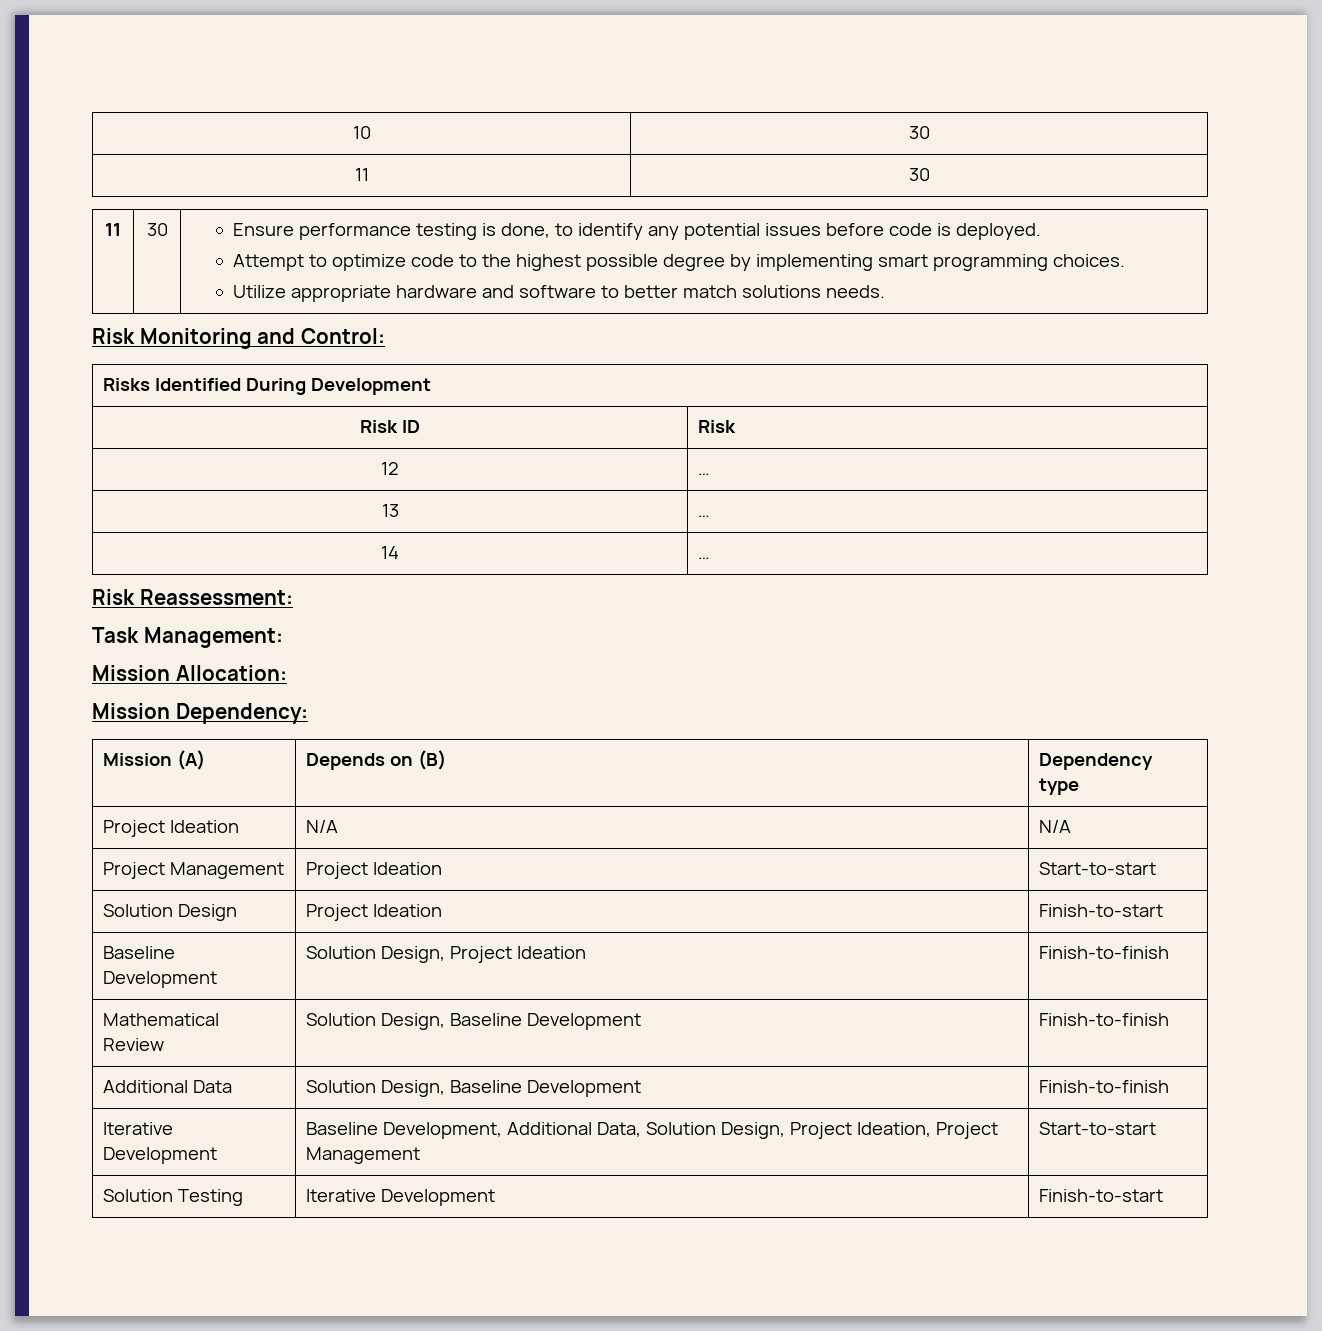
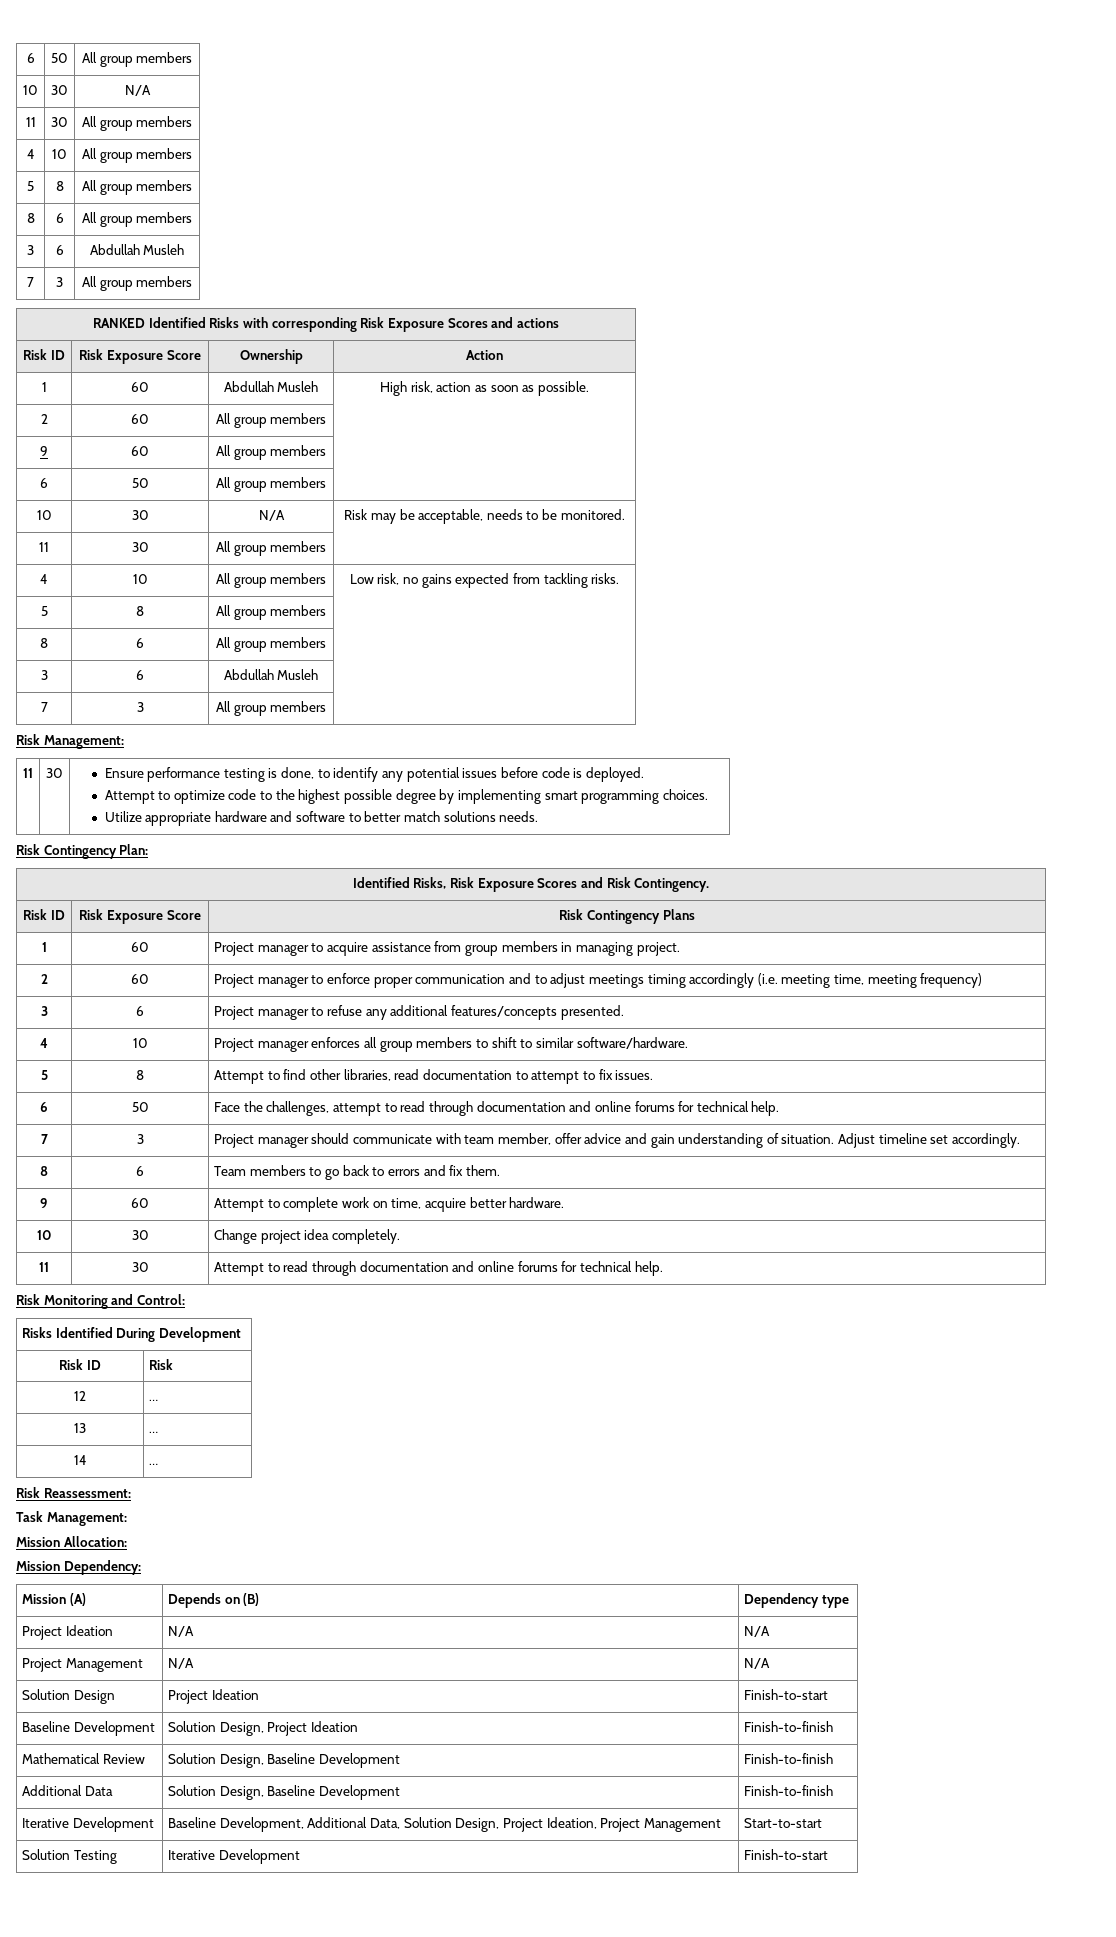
[352,126,371,139] [908,126,930,139] [354,168,369,181] [908,168,930,181] 10 | 30 // 11 | 30 -> [26,53,35,63] [51,53,68,63] [81,52,193,67] [23,85,38,95] [51,85,68,95] [124,85,151,96] [25,117,36,127] [51,117,68,127] [81,116,193,131] [26,149,35,159] [52,149,67,159] [81,148,193,163] [27,181,34,191] [55,181,64,191] [81,180,193,195] [26,213,35,223] [55,213,64,223] [81,212,193,227] [27,245,34,255] [55,245,64,255] [89,244,185,255] [27,277,34,287] [56,277,63,287] [81,276,193,291] [93,317,559,332] [23,349,65,360] [79,349,201,364] [239,349,303,364] [465,350,503,360] [41,382,47,392] [131,382,149,392] [223,381,319,392] [380,381,589,396] [40,414,48,424] [131,414,149,424] [215,413,327,428] [40,446,48,456] [131,446,149,456] [215,445,327,460] [40,478,48,488] [131,478,149,488] [215,477,327,492] [36,510,52,520] [131,510,149,520] [258,510,285,521] [344,509,625,524] [39,542,49,552] [131,542,149,552] [215,541,327,556] [40,574,48,584] [132,574,148,584] [215,573,327,588] [349,573,620,588] [40,606,48,616] [136,606,144,616] [215,605,327,620] [40,638,48,648] [136,638,144,648] [215,637,327,652] [40,670,48,680] [136,670,144,680] [223,669,319,680] [40,702,48,712] [136,702,144,712] [215,701,327,716] [16,734,124,749] 6 | 50 | All group members // 10 | 30 | N/A // 11 | 30 | All group members // 4 | 10 | All group members // 5 | 8 | All group members // 8 | 6 | All group members // 3 | 6 | Abdullah Musleh // 7 | 3 | All group members // RANKED Identified Risks with corresponding Risk Exposure Scores and actions // Risk ID | Risk Exposure Score | Ownership | Action // 1 | 60 | Abdullah Musleh | High risk, action as soon as possible. // 2 | 60 | All group members | // 9 | 60 | All group members | // 6 | 50 | All group members | // 10 | 30 | N/A | Risk may be acceptable, needs to be monitored. // 11 | 30 | All group members | // 4 | 10 | All group members | Low risk, no gains expected from tackling risks. // 5 | 8 | All group members | // 8 | 6 | All group members | // 3 | 6 | Abdullah Musleh | // 7 | 3 | All group members | // Risk Management:
(885, 291) none -> [16,844,149,859] [352,877,710,892] [23,909,65,920] [79,909,201,924] [559,909,695,924] [41,942,47,952] [131,942,149,952] [214,941,680,956] [40,974,48,984] [131,974,149,984] [214,973,983,988] [40,1006,48,1016] [136,1006,144,1016] [214,1005,624,1020] [40,1038,48,1048] [132,1038,148,1048] [214,1037,688,1052] [40,1070,48,1080] [136,1070,144,1080] [214,1069,654,1084] [40,1102,48,1112] [131,1102,149,1112] [214,1101,780,1116] [40,1134,48,1144] [136,1134,144,1144] [214,1133,1021,1148] [40,1166,48,1176] [136,1166,144,1176] [214,1165,500,1180] [40,1198,48,1208] [131,1198,149,1208] [214,1197,565,1212] [36,1230,52,1240] [131,1230,149,1240] [214,1229,400,1244] [39,1262,49,1272] [131,1262,149,1272] [214,1261,663,1276] // Risk Contingency Plan: // Identified Risks, Risk Exposure Scores and Risk Contingency. // Risk ID | Risk Exposure Score | Risk Contingency Plans // 1 | 60 | Project manager to acquire assistance from group members in managing project. // 2 | 60 | Project manager to enforce proper communication and to adjust meetings timing accordingly (i.e. meeting time, meeting frequency) // 3 | 6 | Project manager to refuse any additional features/concepts presented. // 4 | 10 | Project manager enforces all group members to shift to similar software/hardware. // 5 | 8 | Attempt to find other libraries, read documentation to attempt to fix issues. // 6 | 50 | Face the challenges, attempt to read through documentation and online forums for technical help. // 7 | 3 | Project manager should communicate with team member, offer advice and gain understanding of situation. Adjust timeline set accordingly. // 8 | 6 | Team members to go back to errors and fix them. // 9 | 60 | Attempt to complete work on time, acquire better hardware. // 10 | 30 | Change project idea completely. // 11 | 30 | Attempt to read through documentation and online forums for technical help.
[306,862,443,879] [1039,862,1157,875] Project Ideation | Start-to-start -> [168,1658,195,1669] [744,1658,771,1669] N/A | N/A

